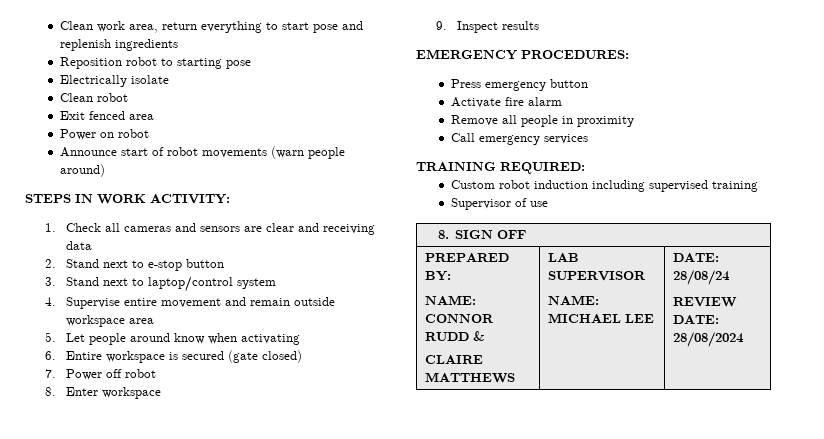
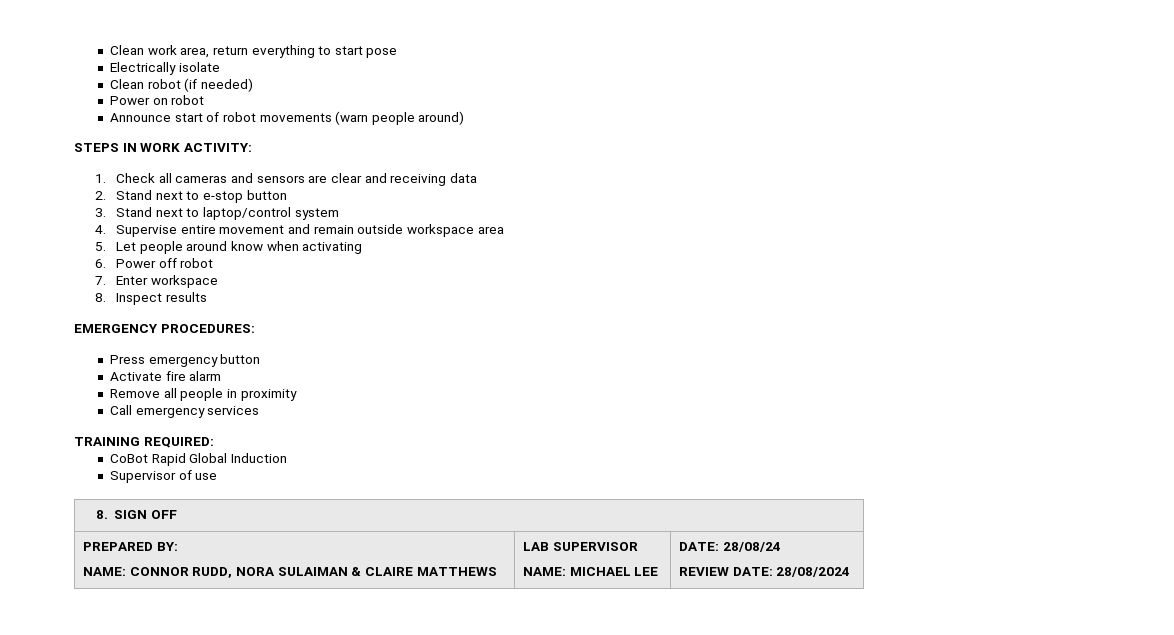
[341,21,363,30] [59,39,178,51] [59,57,251,69] and replenish ingredients // Reposition robot to starting pose -> (398, 53) none
[59,111,154,120] // Exit fenced area -> [184,78,253,92] (if needed)
[65,350,302,363] [45,369,57,378] Entire workspace is secured (gate closed) // 7. -> (107, 263) none
[45,387,57,396] 8. -> [95,276,107,285] 7.
[436,21,448,30] 9. -> [95,293,107,302] 8.
[450,180,758,192] Custom robot induction including supervised training -> [109,453,287,466] CoBot Rapid Global Induction
[425,332,470,341] RUDD -> [192,567,348,578] RUDD, NORA SULAIMAN
(486, 336) // -> (362, 571) none

